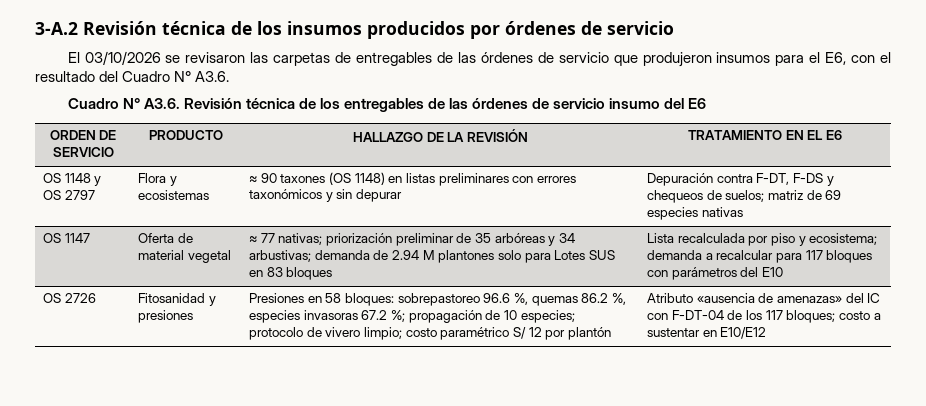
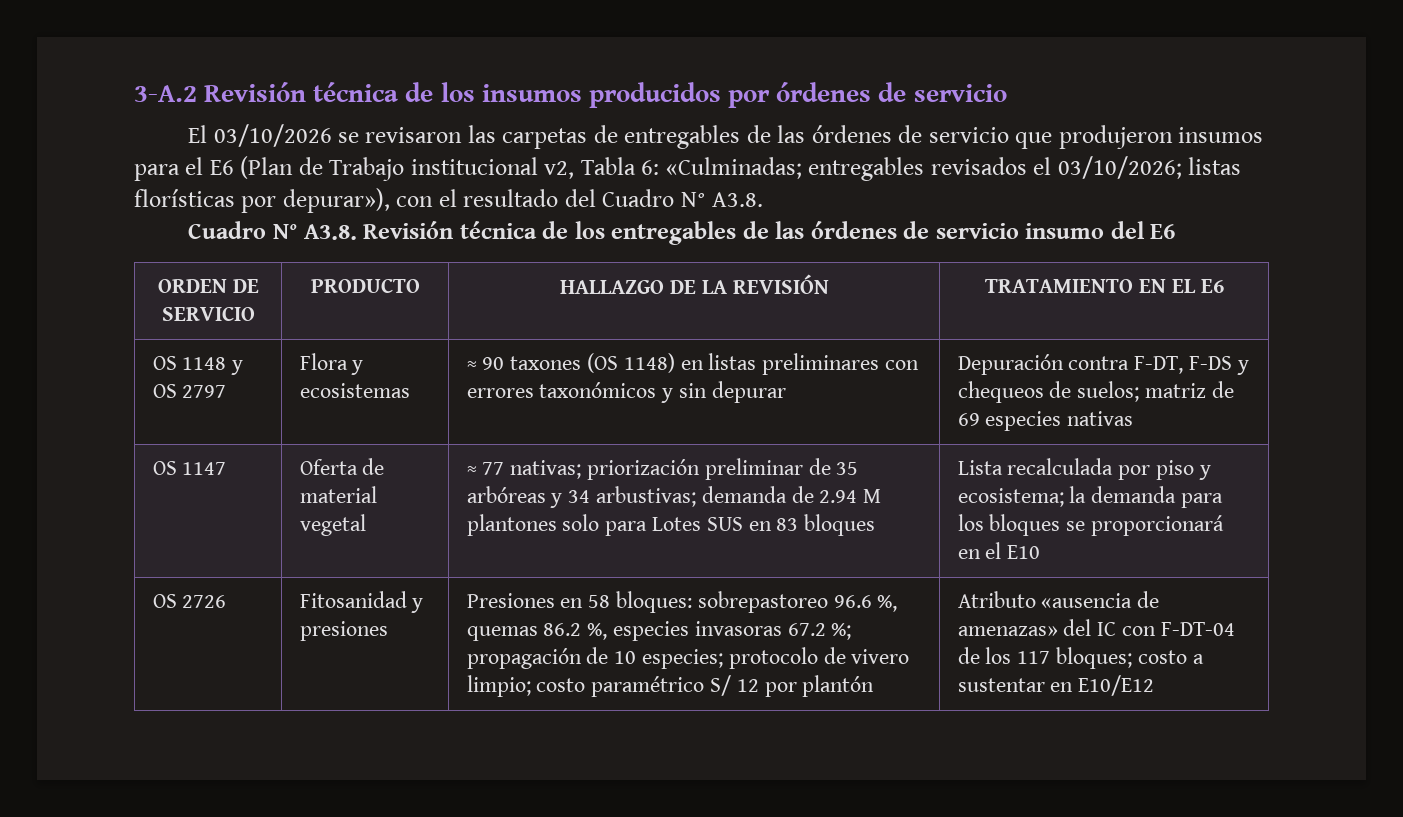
[825,52,847,65] E6, -> [209,156,1242,181] [134,188,390,213] E6 (Plan de Trabajo institucional v2, Tabla 6: «Culminadas; entregables revisados el 03/10/2026; listas florísticas por depurar»),
[195,71,230,82] [67,98,180,109] A3.6. // Cuadro N° A3.6. -> [712,192,764,207] [188,221,357,240] A3.8. // Cuadro N° A3.8.
[647,250,873,263] [647,267,759,280] demanda a recalcular para 117 bloques con parámetros del -> [1069,486,1223,508] [957,514,1224,536] [957,542,1002,559] la demanda para los bloques se proporcionará en el

